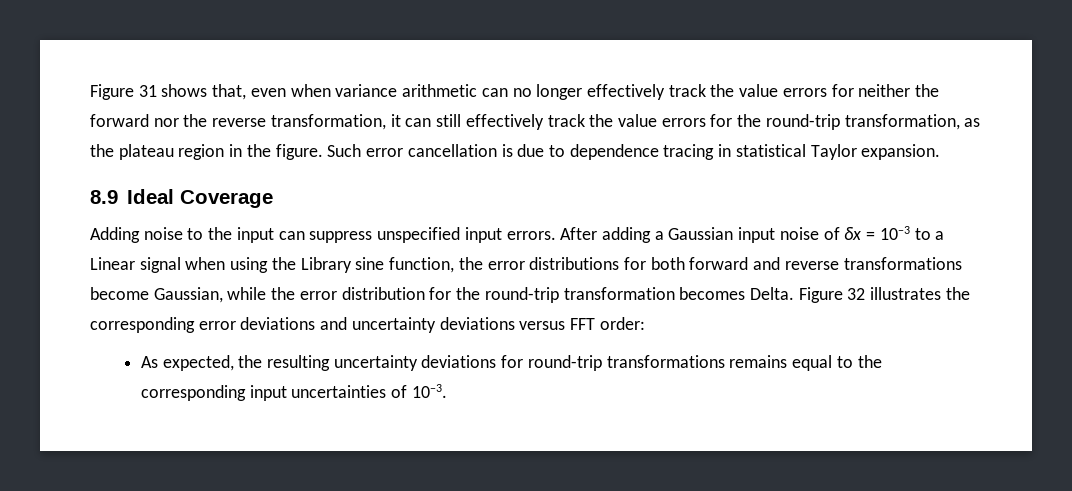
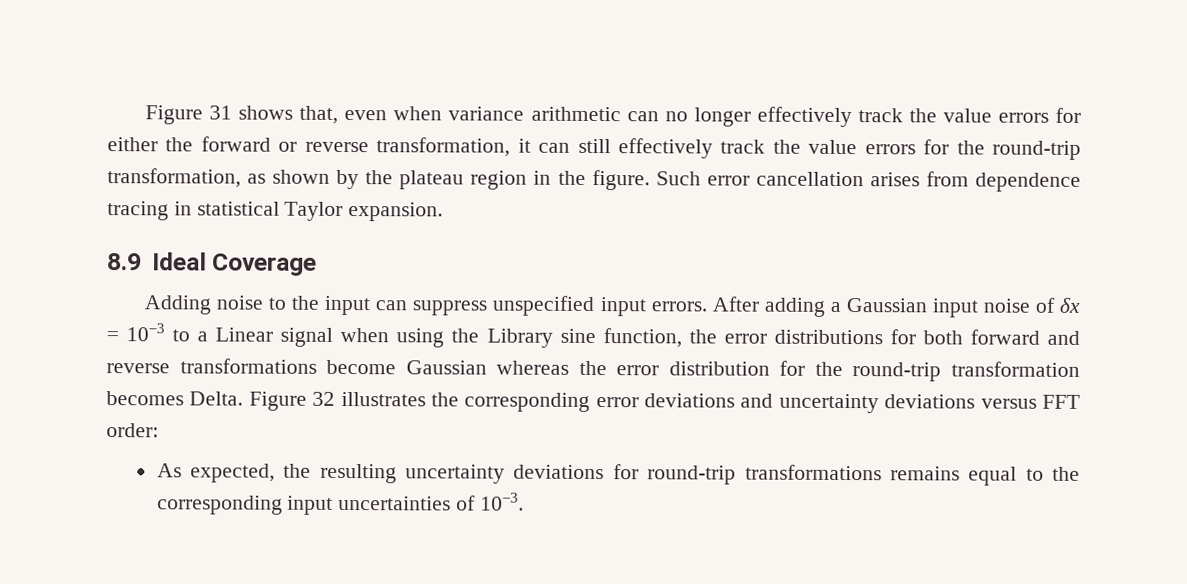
[858,84,911,97] neither -> [107,137,158,152] either
[153,114,208,127] nor the -> [278,141,298,152] or
(981, 122) none -> [272,169,360,190] shown by
[501,144,565,157] is due to -> [869,171,969,187] arises from
[153,287,267,303] Gaussian, while -> [405,360,570,375] Gaussian whereas

